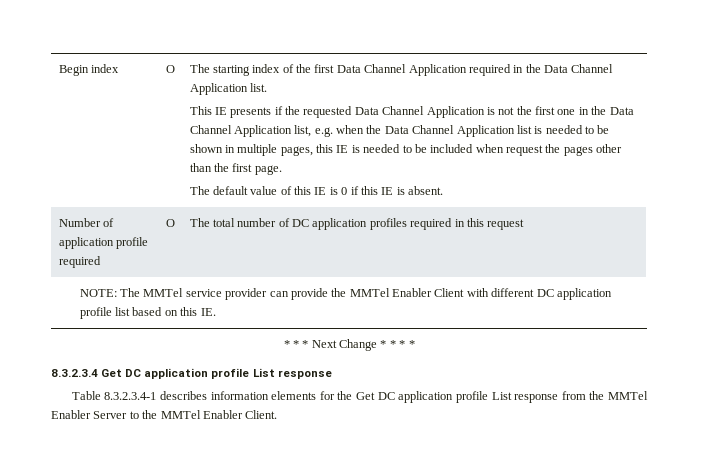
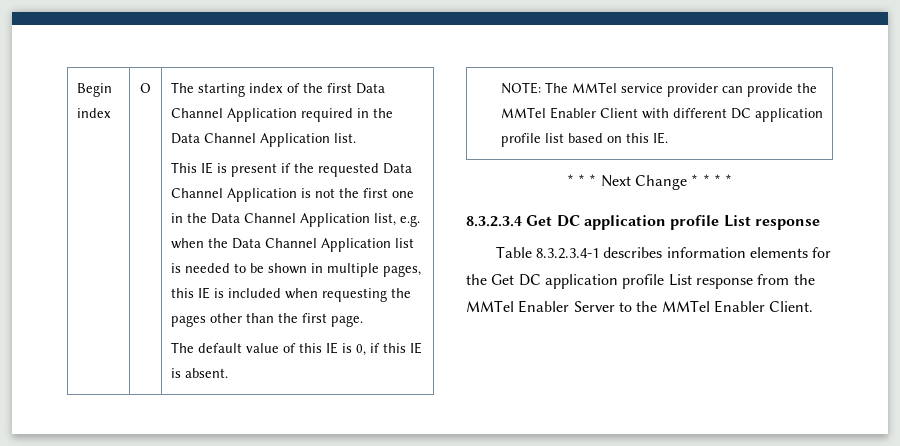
[230,107,272,118] presents -> [217,163,278,177] is present
[363,144,427,153] needed to be -> (225, 293) none
[506,145,544,156] request -> [322,288,388,302] requesting
[341,187,348,195] 0 -> [356,344,367,356] 0,
[58,218,114,227] [58,237,148,249] [58,256,101,268] [165,219,175,227] [189,218,525,230] // Number of application profile required | O | The total number of DC application profiles required in this request -> (229, 373) none

